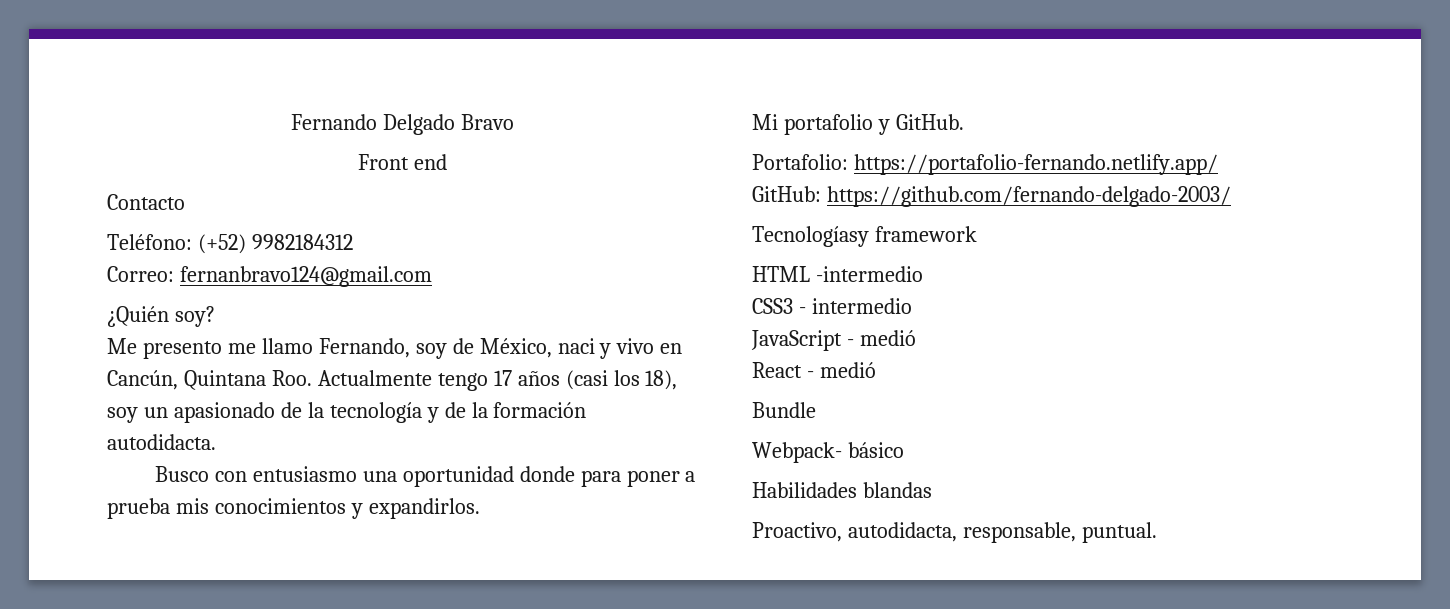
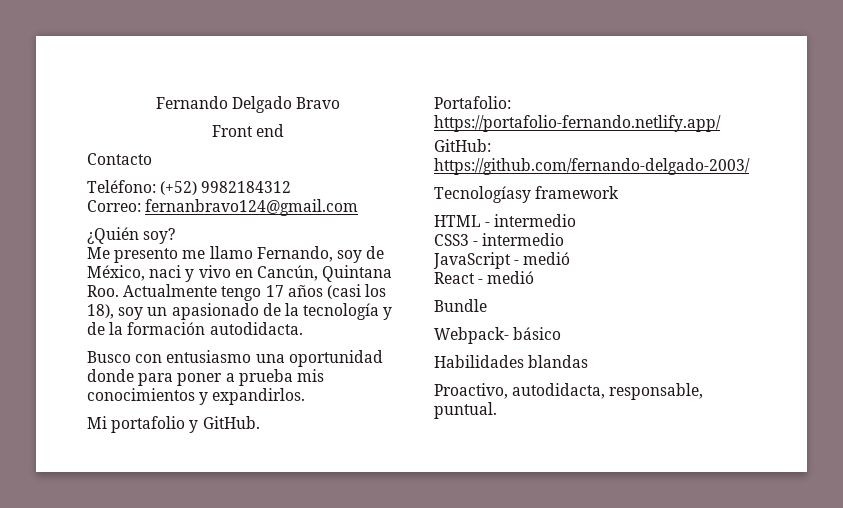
[815,266,923,282] -intermedio -> [485,214,577,227] - intermedio

